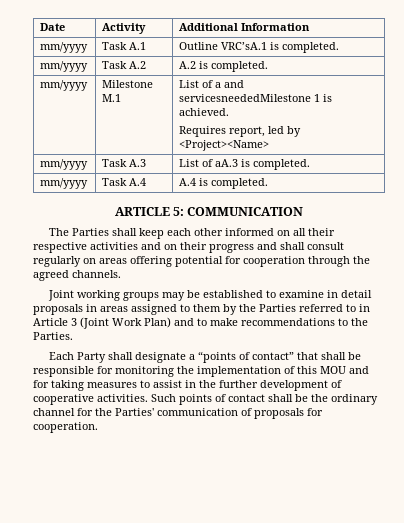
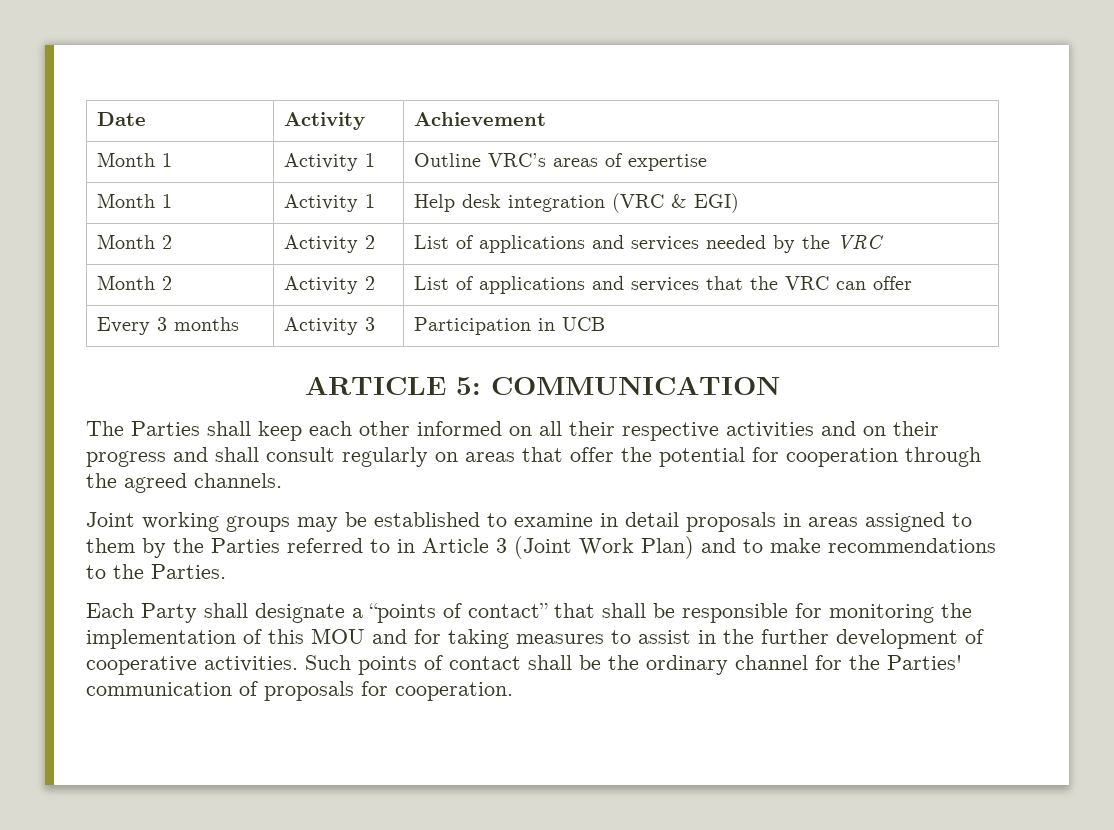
[179,23,311,31] [40,42,89,53] [102,42,147,50] [179,42,340,53] [40,61,89,72] [102,61,147,69] [179,61,269,72] [40,80,89,91] [102,80,154,88] [102,94,122,102] [179,80,245,88] [179,94,333,102] [179,108,230,116] [179,126,302,137] [179,140,270,151] [40,159,89,170] [102,159,147,167] [179,159,311,170] [40,178,89,189] [102,178,147,186] [179,178,269,189] Additional Information // mm/yyyy | Task A.1 | Outline VRC’sA.1 is completed. // mm/yyyy | Task A.2 | A.2 is completed. // mm/yyyy | Milestone M.1 | List of a and servicesneededMilestone 1 is achieved. // Requires report, led by <Project><Name> // mm/yyyy | Task A.3 | List of aA.3 is completed. // mm/yyyy | Task A.4 | A.4 is completed. -> [413,112,546,126] [96,152,172,167] [283,153,375,171] [413,153,707,171] [96,193,172,208] [283,194,375,212] [413,193,739,213] [96,234,172,249] [283,235,375,253] [413,235,884,253] [96,275,172,290] [283,276,375,294] [413,276,912,294] [96,317,239,335] [283,317,375,335] [413,317,605,335] Achievement // Month 1 | Activity 1 | Outline VRC’s areas of expertise // Month 1 | Activity 1 | Help desk integration (VRC & EGI) // Month 2 | Activity 2 | List of applications and services needed by the VRC // Month 2 | Activity 2 | List of applications and services that the VRC can offer // Every 3 months | Activity 3 | Participation in UCB
[130,256,172,267] offering -> [522,447,652,462] that offer the

